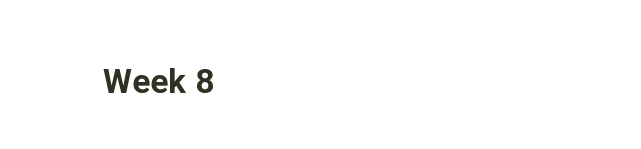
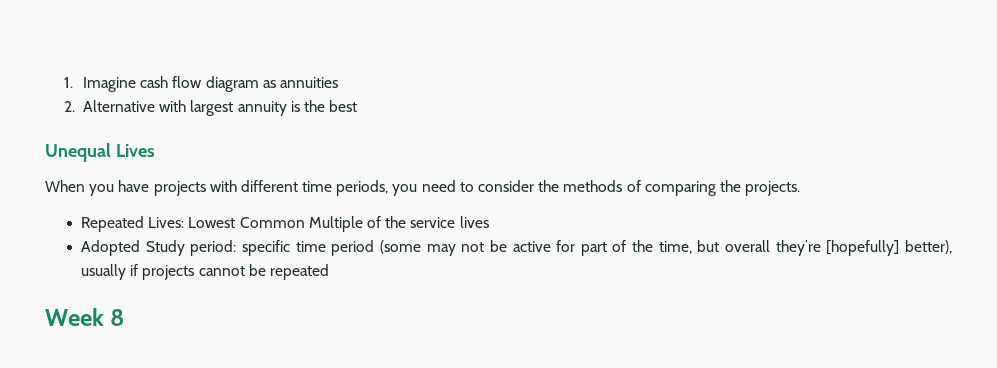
(103, 80) none -> [63,76,338,92] [63,100,358,116] [45,143,155,162] [45,180,801,196] [81,216,489,232] [81,240,952,256] [81,264,329,280] 1. Imagine cash flow diagram as annuities // 2. Alternative with largest annuity is the best // Unequal Lives // When you have projects with different time periods, you need to consider the methods of comparing the projects. // Repeated Lives: Lowest Common Multiple of the service lives // Adopted Study period: specific time period (some may not be active for part of the time, but overall they’re [hopefully] better), usually if projects cannot be repeated //

